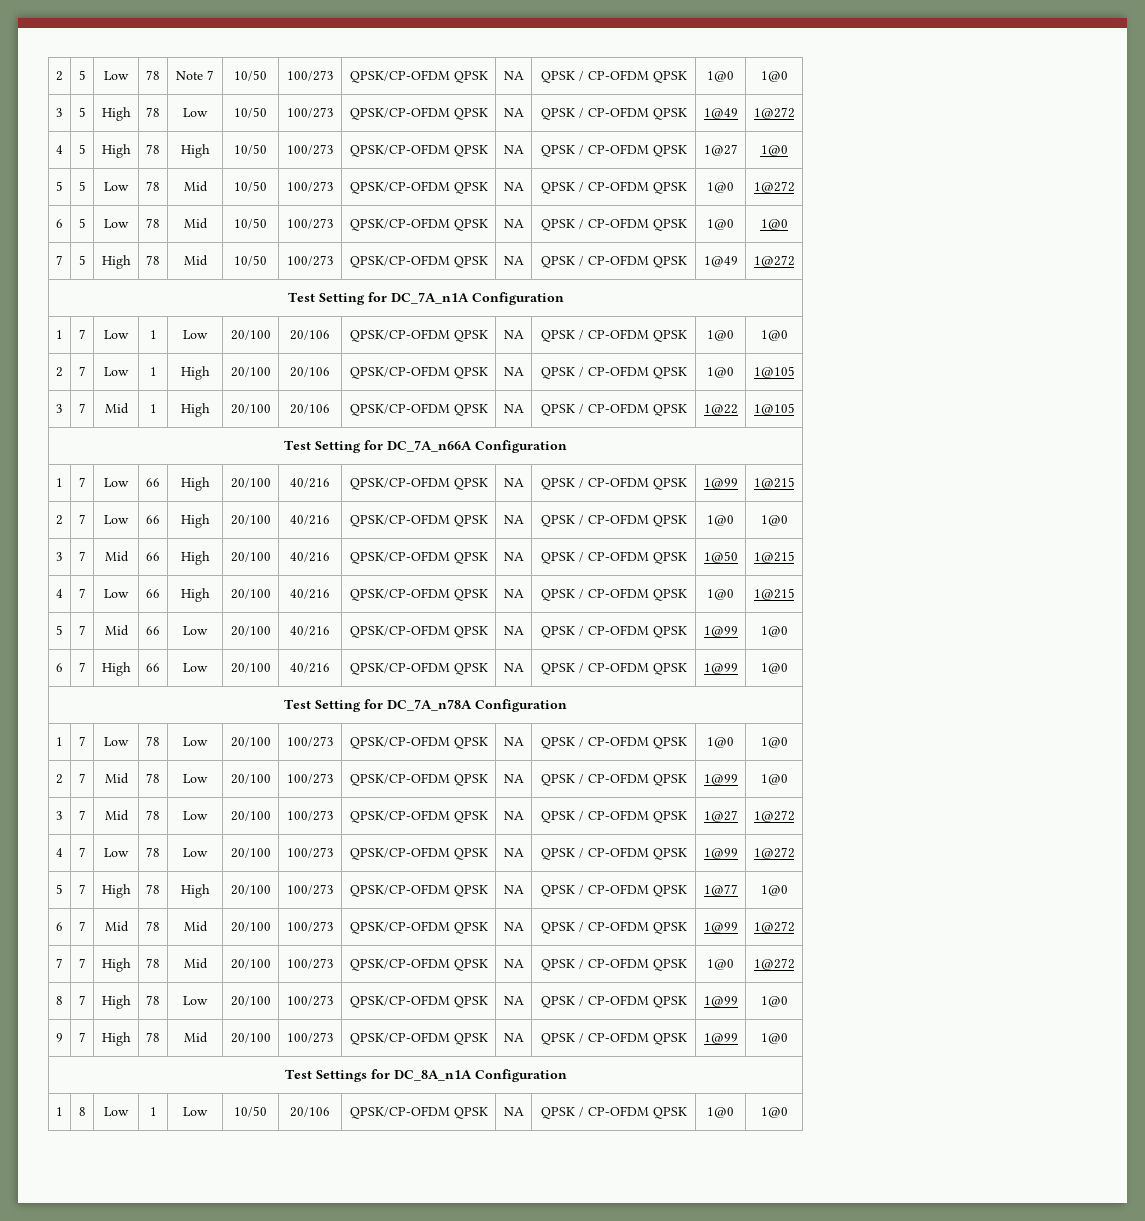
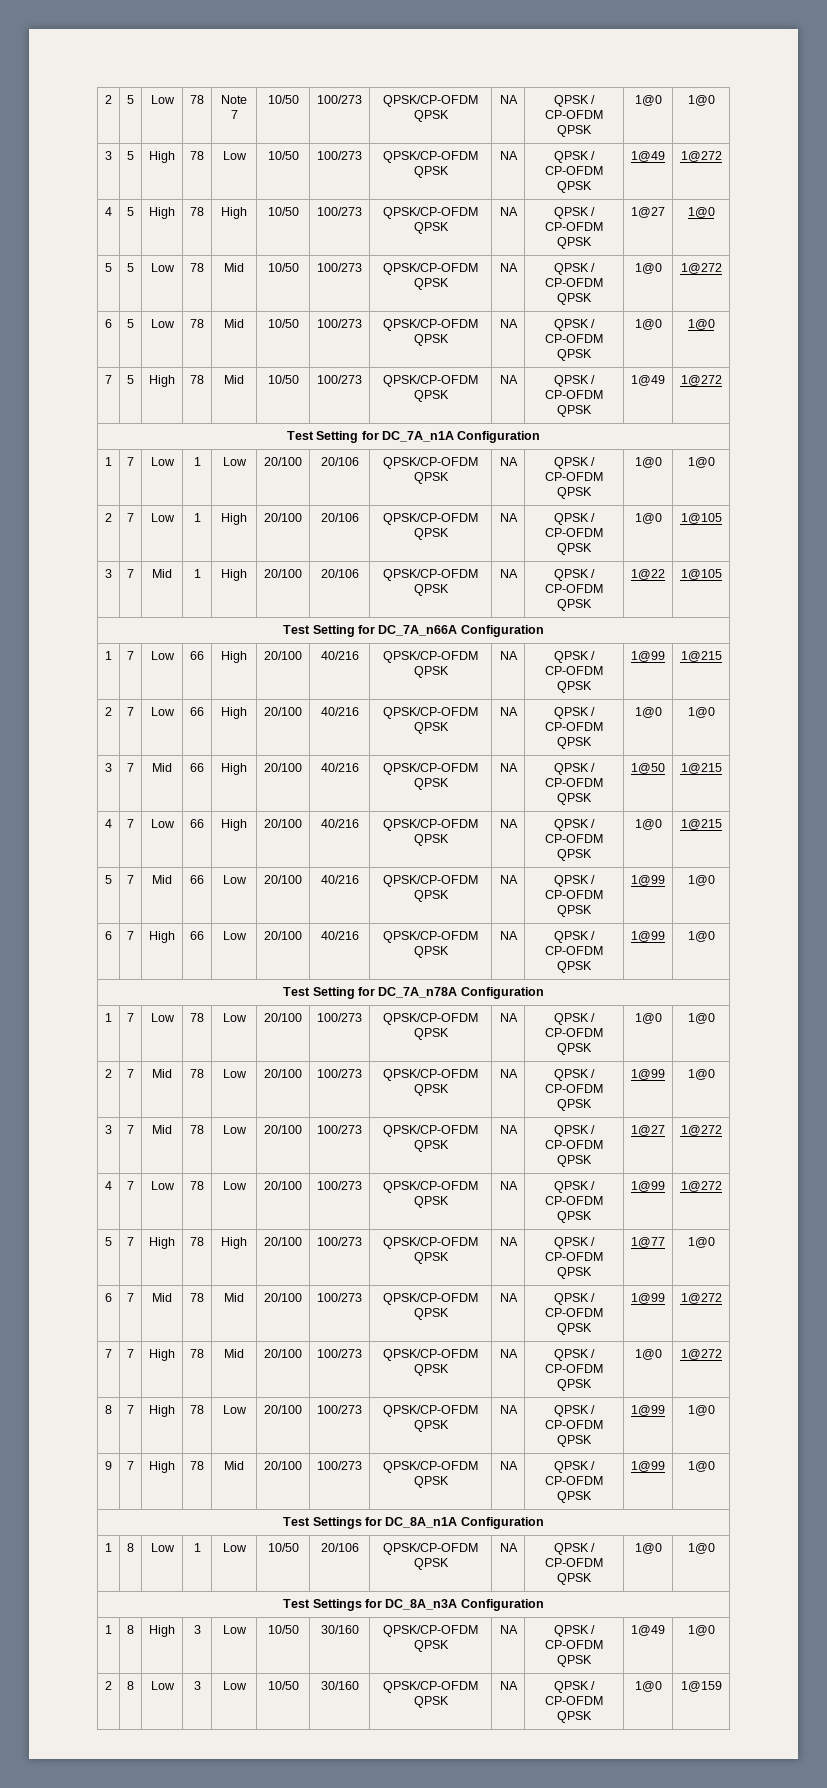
(788, 1112) none -> [283,1599,544,1611] [105,1625,112,1634] [127,1625,134,1634] [149,1625,175,1637] [193,1625,201,1634] [222,1625,247,1634] [267,1625,299,1634] [320,1625,359,1634] [382,1625,478,1637] [413,1640,449,1652] [499,1625,518,1634] [553,1625,596,1637] [545,1640,603,1649] [557,1655,592,1667] [631,1625,665,1636] [687,1625,715,1636] [105,1681,112,1690] [127,1681,134,1690] [150,1681,175,1690] [193,1681,201,1690] [222,1681,247,1690] [267,1681,299,1690] [320,1681,359,1690] [382,1681,478,1693] [413,1696,449,1708] [499,1681,518,1690] [553,1681,596,1693] [545,1696,603,1705] [557,1711,592,1723] [634,1681,662,1692] [680,1681,722,1692] // Test Settings for DC_8A_n3A Configuration // 1 | 8 | High | 3 | Low | 10/50 | 30/160 | QPSK/CP-OFDM QPSK | NA | QPSK / CP-OFDM QPSK | 1@49 | 1@0 // 2 | 8 | Low | 3 | Low | 10/50 | 30/160 | QPSK/CP-OFDM QPSK | NA | QPSK / CP-OFDM QPSK | 1@0 | 1@159

